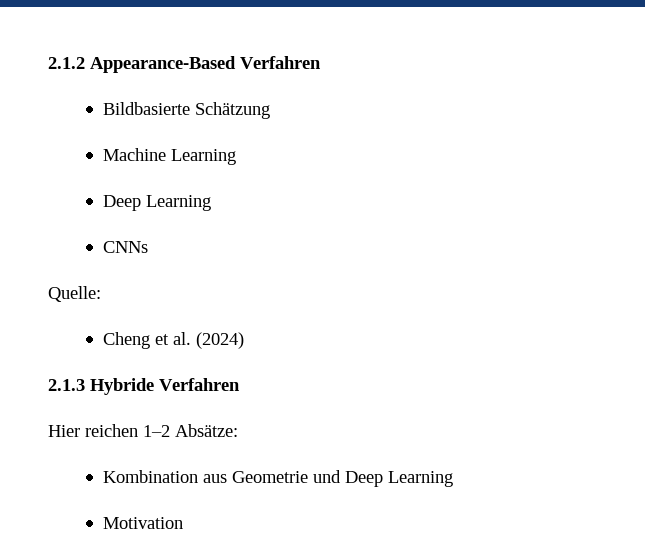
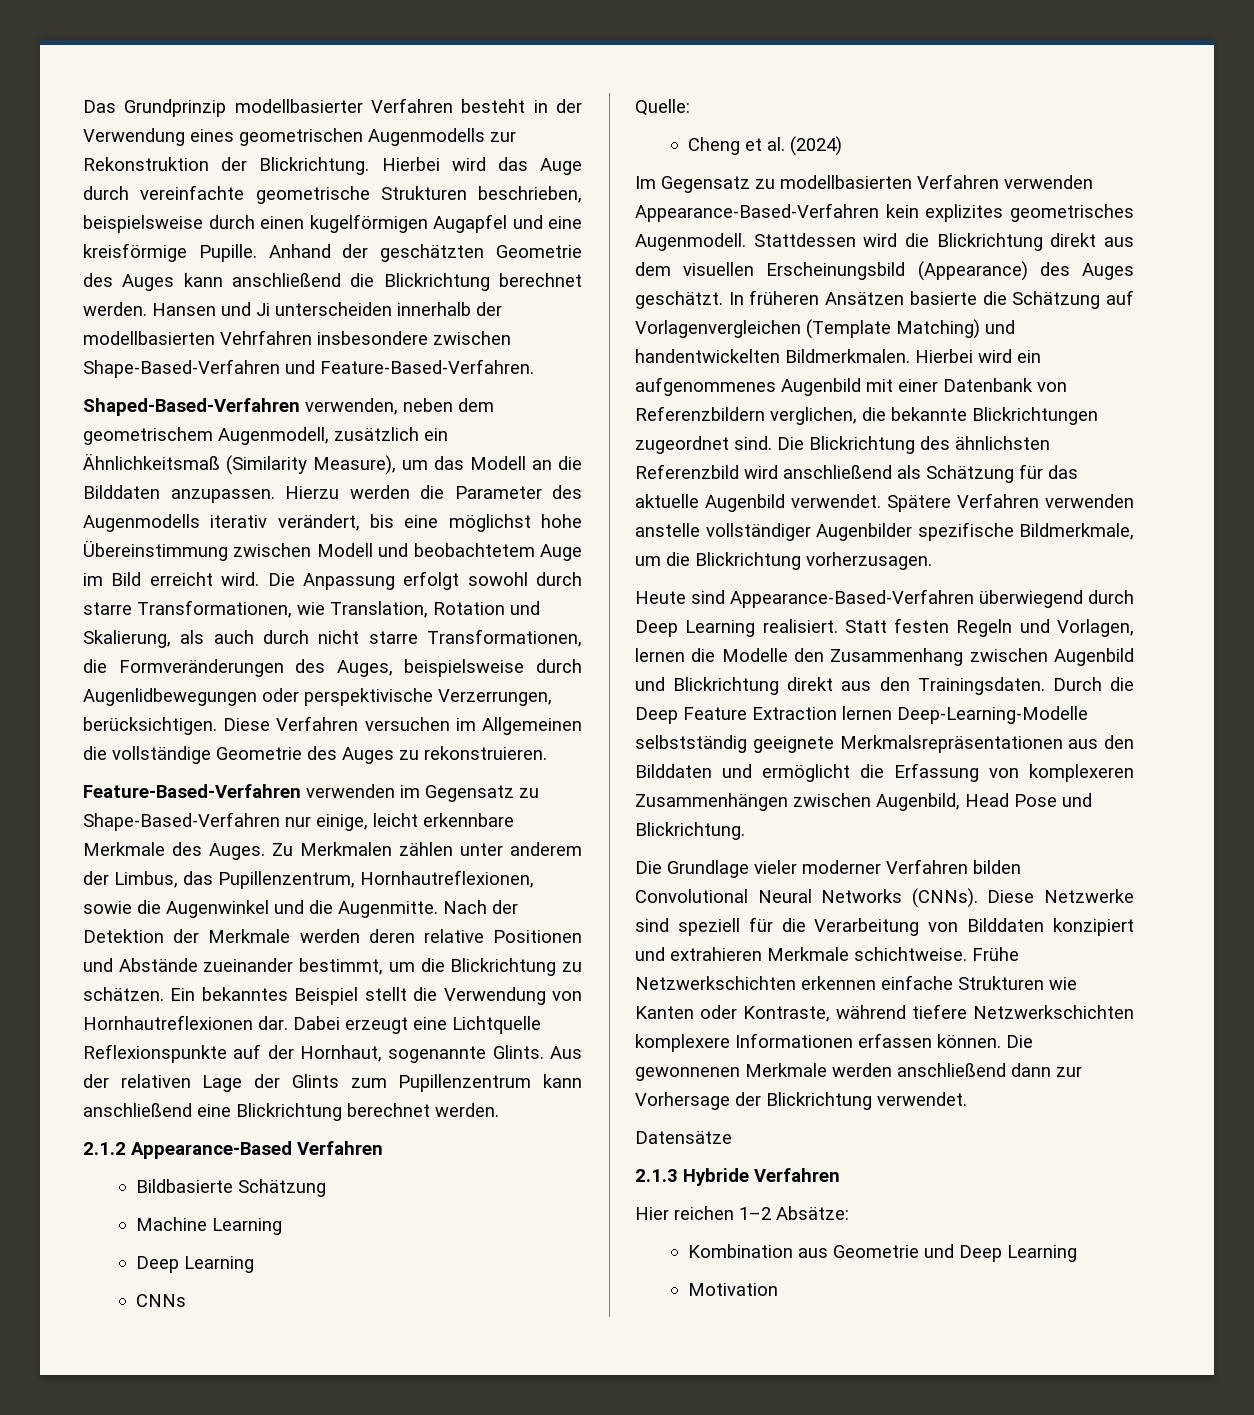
(48, 63) none -> [83,98,582,117] [83,128,516,146] [83,157,582,175] [83,185,582,204] [83,214,582,233] [83,243,582,262] [83,273,582,291] [83,302,502,316] [83,330,511,345] [83,359,534,378] [83,398,494,416] [83,427,448,445] [83,453,582,475] [83,485,582,503] [83,514,582,532] [83,540,582,561] [83,571,582,590] [83,600,540,618] [83,629,582,648] [83,659,582,677] [83,688,552,706] [83,716,582,735] [83,746,547,764] [83,784,539,802] [83,812,514,831] [83,842,582,860] [83,870,534,889] [83,900,518,918] [83,929,582,943] [83,958,582,976] [83,987,582,1005] [83,1015,541,1034] [83,1044,582,1063] [83,1074,582,1092] [83,1103,499,1121] Das Grundprinzip modellbasierter Verfahren besteht in der Verwendung eines geometrischen Augenmodells zur Rekonstruktion der Blickrichtung. Hierbei wird das Auge durch vereinfachte geometrische Strukturen beschrieben, beispielsweise durch einen kugelförmigen Augapfel und eine kreisförmige Pupille. Anhand der geschätzten Geometrie des Auges kann anschließend die Blickrichtung berechnet werden. Hansen und Ji unterscheiden innerhalb der modellbasierten Vehrfahren insbesondere zwischen Shape-Based-Verfahren und Feature-Based-Verfahren. // Shaped-Based-Verfahren verwenden, neben dem geometrischem Augenmodell, zusätzlich ein Ähnlichkeitsmaß (Similarity Measure), um das Modell an die Bilddaten anzupassen. Hierzu werden die Parameter des Augenmodells iterativ verändert, bis eine möglichst hohe Übereinstimmung zwischen Modell und beobachtetem Auge im Bild erreicht wird. Die Anpassung erfolgt sowohl durch starre Transformationen, wie Translation, Rotation und Skalierung, als auch durch nicht starre Transformationen, die Formveränderungen des Auges, beispielsweise durch Augenlidbewegungen oder perspektivische Verzerrungen, berücksichtigen. Diese Verfahren versuchen im Allgemeinen die vollständige Geometrie des Auges zu rekonstruieren. // Feature-Based-Verfahren verwenden im Gegensatz zu Shape-Based-Verfahren nur einige, leicht erkennbare Merkmale des Auges. Zu Merkmalen zählen unter anderem der Limbus, das Pupillenzentrum, Hornhautreflexionen, sowie die Augenwinkel und die Augenmitte. Nach der Detektion der Merkmale werden deren relative Positionen und Abstände zueinander bestimmt, um die Blickrichtung zu schätzen. Ein bekanntes Beispiel stellt die Verwendung von Hornhautreflexionen dar. Dabei erzeugt eine Lichtquelle Reflexionspunkte auf der Hornhaut, sogenannte Glints. Aus der relativen Lage der Glints zum Pupillenzentrum kann anschließend eine Blickrichtung berechnet werden. //
(245, 340) none -> [635,174,1093,193] [635,203,1134,222] [635,233,1134,251] [635,261,1134,281] [635,290,1134,309] [635,319,1015,339] [635,349,1041,363] [635,377,1067,396] [635,406,1098,425] [635,436,1050,454] [635,464,1078,483] [635,493,1134,512] [635,522,1134,541] [635,552,932,570] [635,589,1134,608] [635,618,1134,637] [635,648,1134,666] [635,677,1134,695] [635,706,1088,724] [635,735,1134,753] [635,763,1134,782] [635,793,1092,811] [635,822,745,840] [635,859,1021,878] [635,888,1134,908] [635,917,1134,936] [635,947,1019,961] [635,975,1077,990] [635,1004,1134,1022] [635,1033,1033,1052] [635,1063,1082,1081] [635,1092,967,1110] [635,1131,732,1144] // Im Gegensatz zu modellbasierten Verfahren verwenden Appearance-Based-Verfahren kein explizites geometrisches Augenmodell. Stattdessen wird die Blickrichtung direkt aus dem visuellen Erscheinungsbild (Appearance) des Auges geschätzt. In früheren Ansätzen basierte die Schätzung auf Vorlagenvergleichen (Template Matching) und handentwickelten Bildmerkmalen. Hierbei wird ein aufgenommenes Augenbild mit einer Datenbank von Referenzbildern verglichen, die bekannte Blickrichtungen zugeordnet sind. Die Blickrichtung des ähnlichsten Referenzbild wird anschließend als Schätzung für das aktuelle Augenbild verwendet. Spätere Verfahren verwenden anstelle vollständiger Augenbilder spezifische Bildmerkmale, um die Blickrichtung vorherzusagen. // Heute sind Appearance-Based-Verfahren überwiegend durch Deep Learning realisiert. Statt festen Regeln und Vorlagen, lernen die Modelle den Zusammenhang zwischen Augenbild und Blickrichtung direkt aus den Trainingsdaten. Durch die Deep Feature Extraction lernen Deep-Learning-Modelle selbstständig geeignete Merkmalsrepräsentationen aus den Bilddaten und ermöglicht die Erfassung von komplexeren Zusammenhängen zwischen Augenbild, Head Pose und Blickrichtung. // Die Grundlage vieler moderner Verfahren bilden Convolutional Neural Networks (CNNs). Diese Netzwerke sind speziell für die Verarbeitung von Bilddaten konzipiert und extrahieren Merkmale schichtweise. Frühe Netzwerkschichten erkennen einfache Strukturen wie Kanten oder Kontraste, während tiefere Netzwerkschichten komplexere Informationen erfassen können. Die gewonnenen Merkmale werden anschließend dann zur Vorhersage der Blickrichtung verwendet. // Datensätze

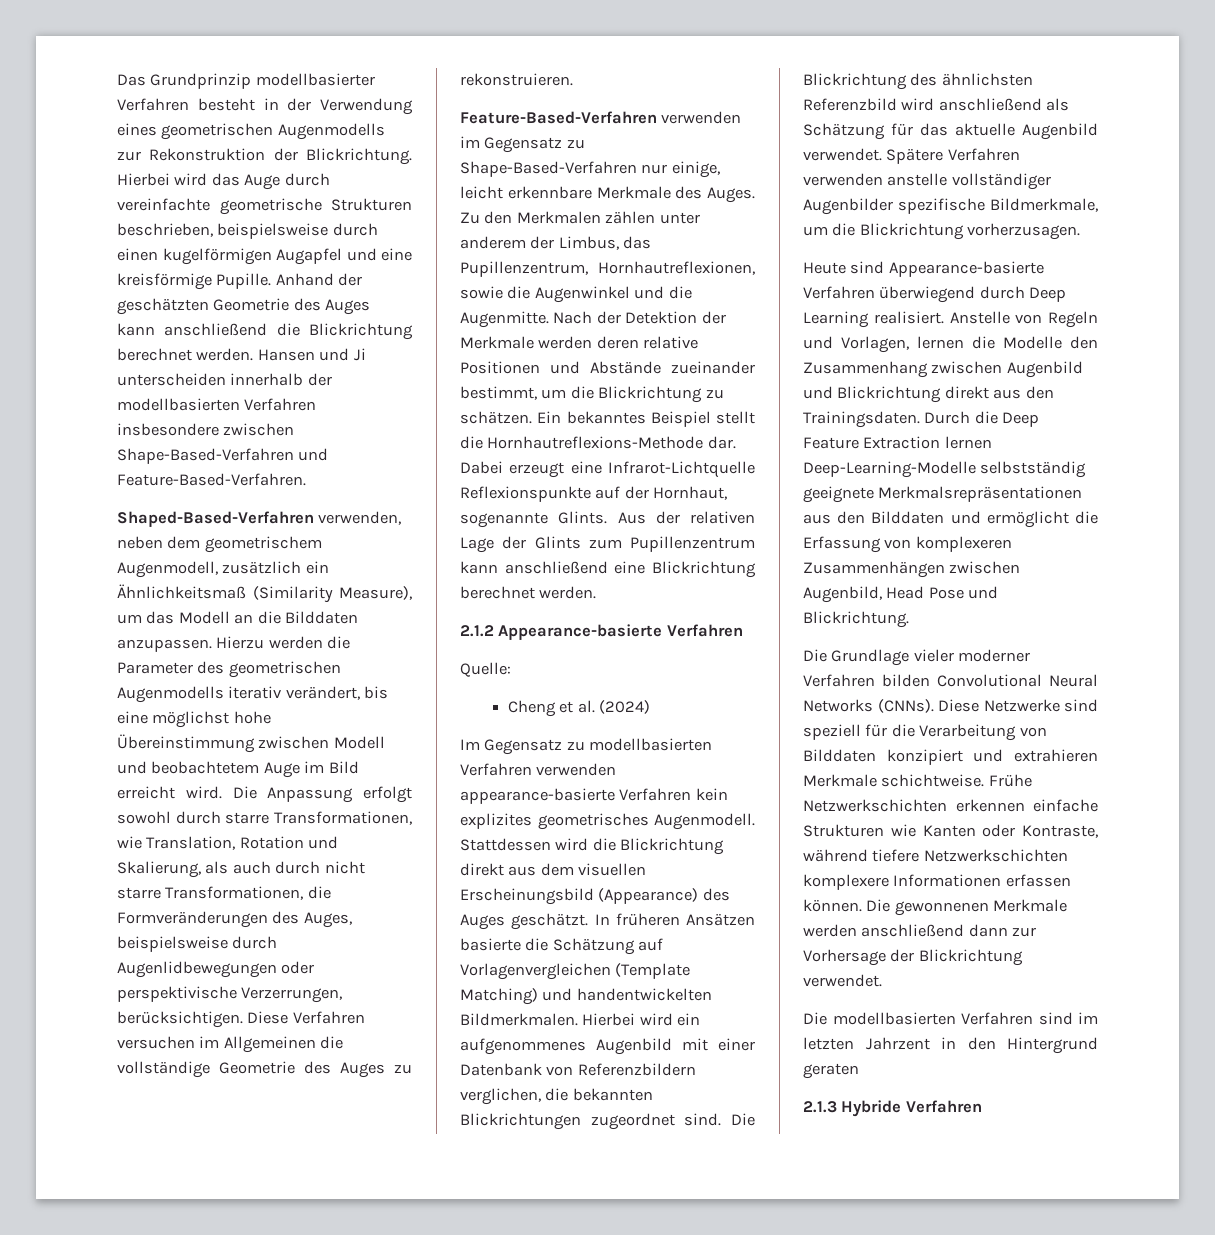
[220,330,312,345] Vehrfahren -> [244,398,317,411] Verfahren
(582, 492) none -> [228,661,341,678] geometrischen
(293, 849) none -> [484,211,513,224] den
[443,987,582,1005] [83,1015,253,1030] Verwendung von Hornhautreflexionen -> [487,436,704,449] Hornhautreflexions-Methode
[452,1016,541,1034] Lichtquelle -> [608,461,755,478] Infrarot-Lichtquelle
[131,1141,383,1159] [135,1179,326,1197] [135,1217,282,1235] [135,1256,254,1273] [135,1294,186,1307] Appearance-Based Verfahren // Bildbasierte Schätzung // Machine Learning // Deep Learning // CNNs -> [498,624,743,640] Appearance-basierte Verfahren
[635,203,879,222] Appearance-Based-Verfahren -> [460,788,692,804] appearance-basierte Verfahren
[891,407,967,421] bekannte -> [572,1088,653,1101] bekannten
[730,589,974,608] Appearance-Based-Verfahren -> [888,261,1044,277] [803,286,875,299] Appearance-basierte Verfahren
[844,618,950,633] Statt festen -> [949,311,1043,324] Anstelle von
[635,1131,732,1144] [635,1168,840,1186] [635,1206,849,1220] [687,1244,1077,1262] [687,1283,778,1296] Datensätze // 2.1.3 Hybride Verfahren // Hier reichen 1–2 Absätze: // Kombination aus Geometrie und Deep Learning // Motivation -> [803,1012,1098,1025] [803,1037,1098,1054] [803,1063,859,1079] [803,1100,982,1117] Die modellbasierten Verfahren sind im letzten Jahrzent in den Hintergrund geraten // 2.1.3 Hybride Verfahren

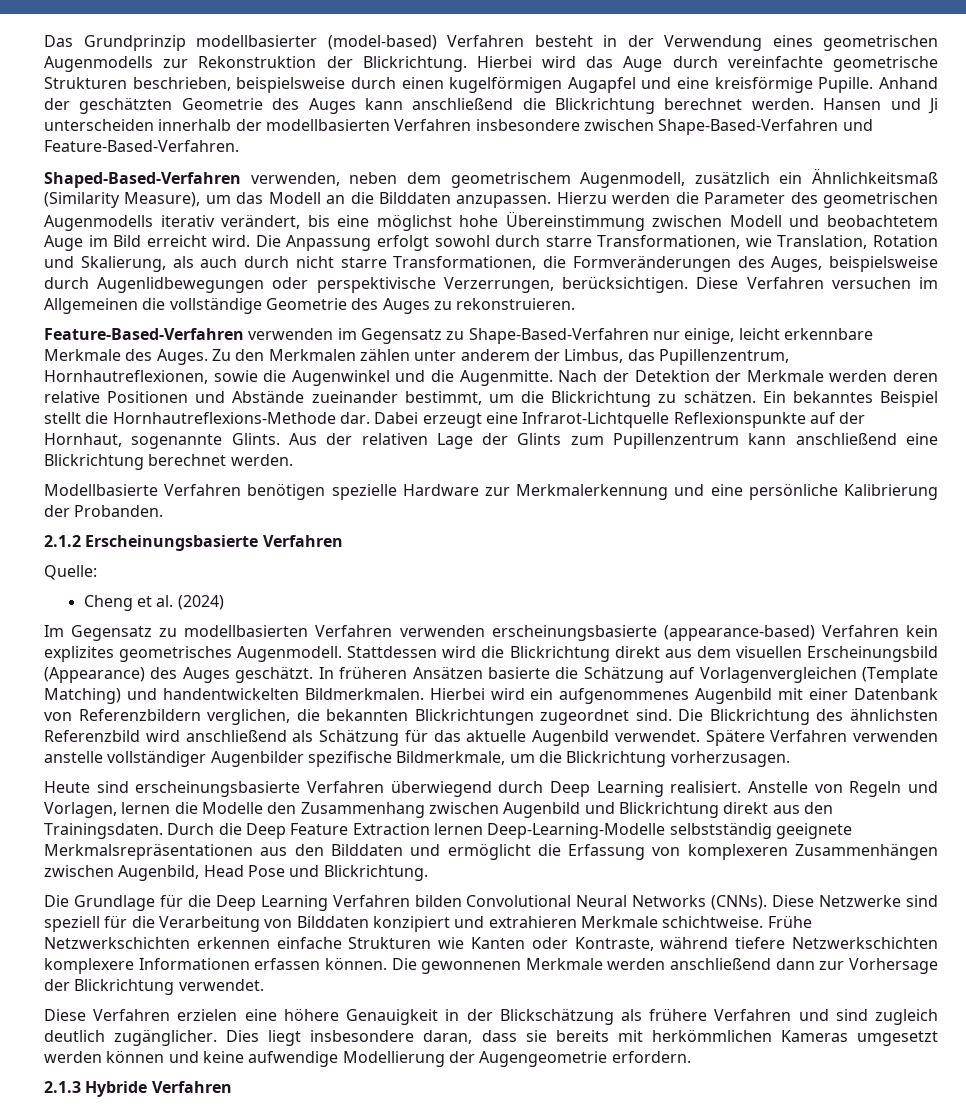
(375, 79) none -> [327,35,437,50] (model-based)
(597, 592) none -> [44,483,939,500] [44,505,164,517] // Modellbasierte Verfahren benötigen spezielle Hardware zur Merkmalerkennung und eine persönliche Kalibrierung der Probanden.
[498,624,663,640] Appearance-basierte -> [85,535,259,551] Erscheinungsbasierte
[460,788,615,804] appearance-basierte -> [491,625,815,641] erscheinungsbasierte (appearance-based)
[888,261,1044,277] Appearance-basierte -> [135,781,301,797] erscheinungsbasierte
[913,649,1031,662] vieler moderner -> [159,894,328,911] für die Deep Learning
[803,1012,1098,1025] [803,1037,1098,1054] [803,1063,859,1079] Die modellbasierten Verfahren sind im letzten Jahrzent in den Hintergrund geraten -> [44,1008,938,1025] [44,1029,938,1046] [44,1050,691,1067] Diese Verfahren erzielen eine höhere Genauigkeit in der Blickschätzung als frühere Verfahren und sind zugleich deutlich zugänglicher. Dies liegt insbesondere daran, dass sie bereits mit herkömmlichen Kameras umgesetzt werden können und keine aufwendige Modellierung der Augengeometrie erfordern.

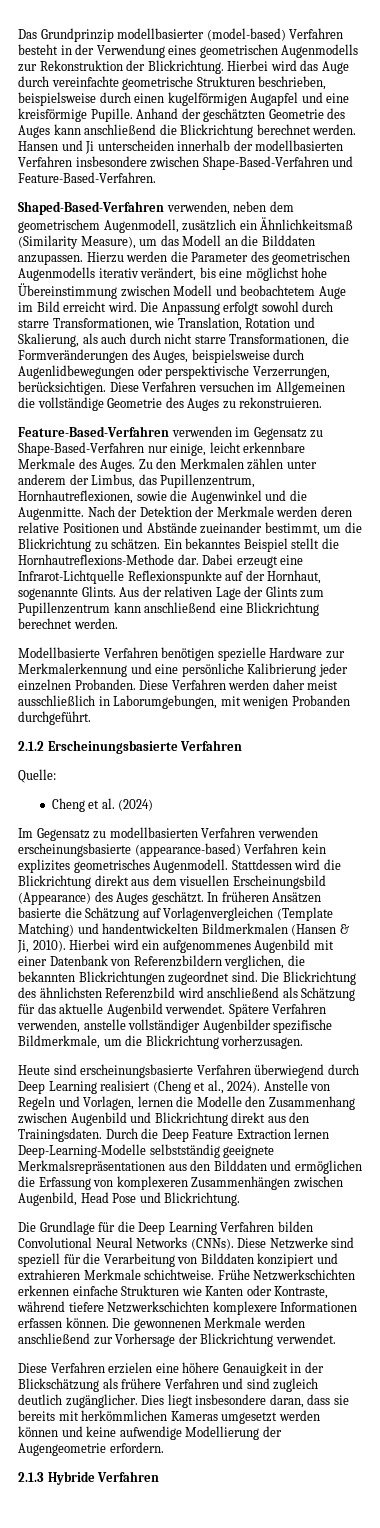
[44,505,70,517] der -> [318,663,348,677] [18,679,71,691] jeder einzelnen
(164, 511) none -> [139,679,339,690] [18,695,350,709] [18,711,91,725] Diese Verfahren werden daher meist ausschließlich in Laborumgebungen, mit wenigen Probanden durchgeführt.
[304,688,424,700] Bildmerkmalen. -> [201,923,349,936] [17,940,66,953] Bildmerkmalen (Hansen & Ji, 2010).
[853,730,938,742] verwenden -> [17,1019,80,1033] verwenden,
[670,781,742,793] realisiert. -> [100,1080,261,1094] realisiert (Cheng et al., 2024).
[447,843,531,860] ermöglicht -> [294,1160,362,1174] ermöglichen
[775,958,815,970] dann -> (90, 1338) none

